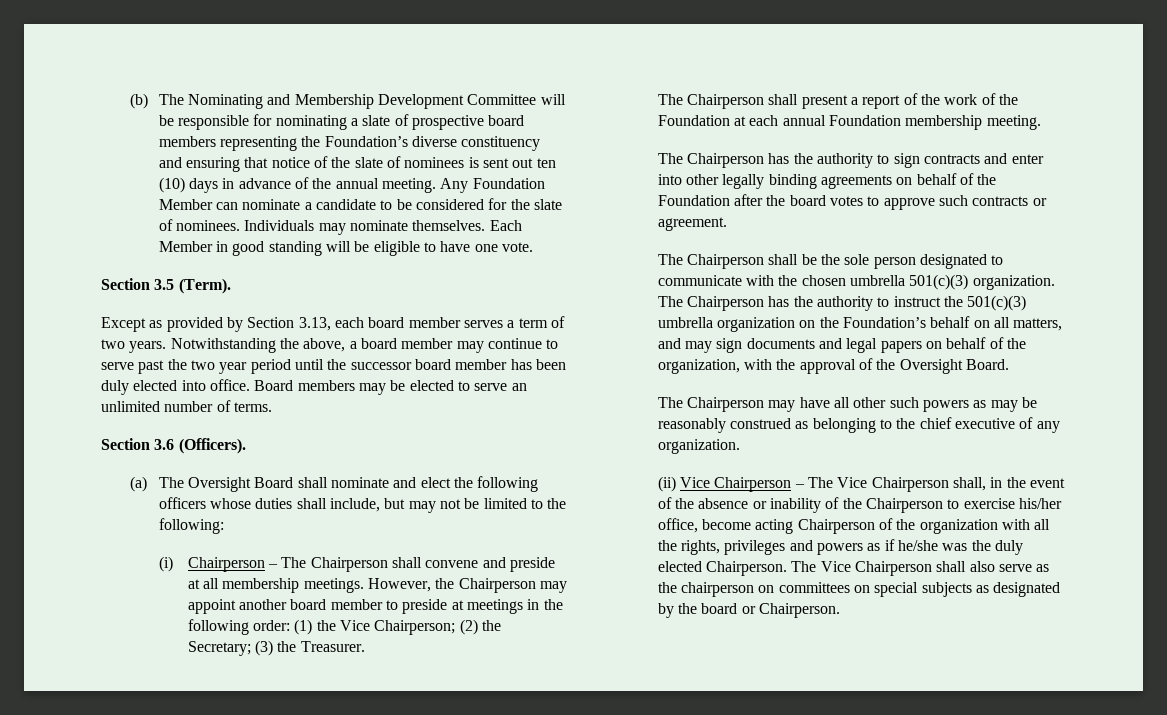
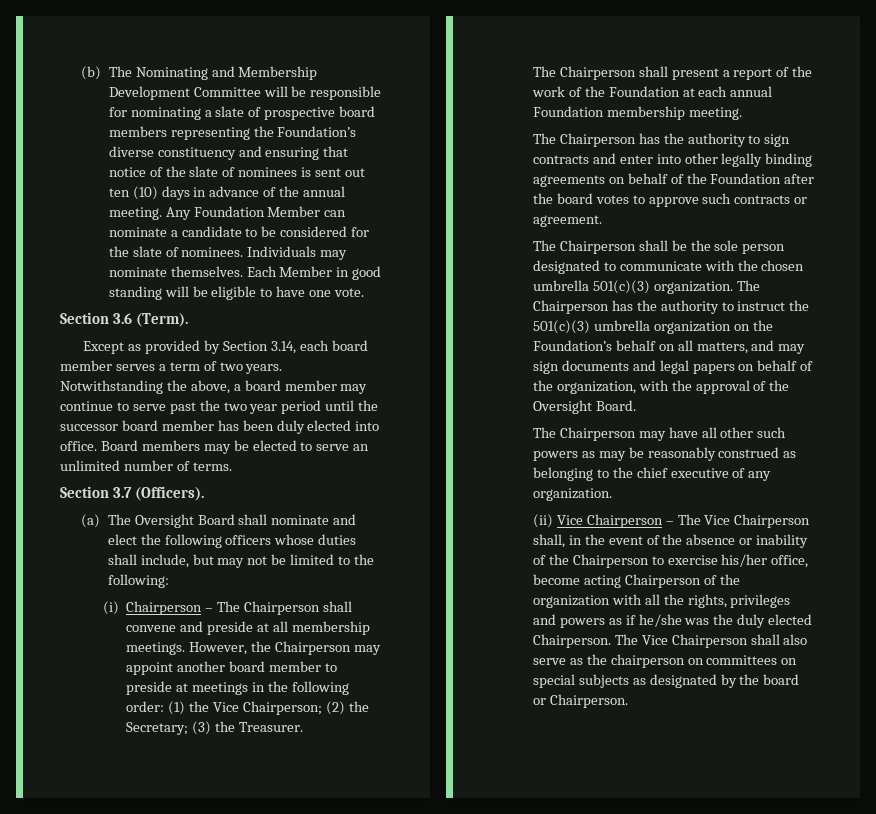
[154,279,175,290] 3.5 -> [112,313,132,324] 3.6
[298,317,331,331] 3.13, -> [271,341,297,354] 3.14,
[154,439,175,450] 3.6 -> [112,487,132,498] 3.7

